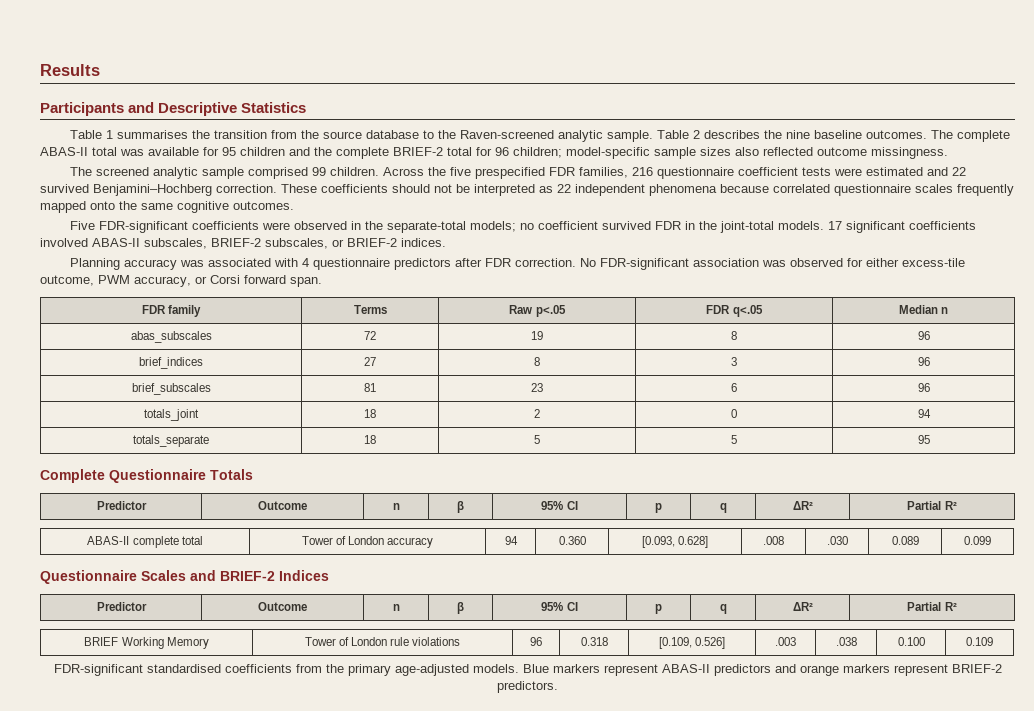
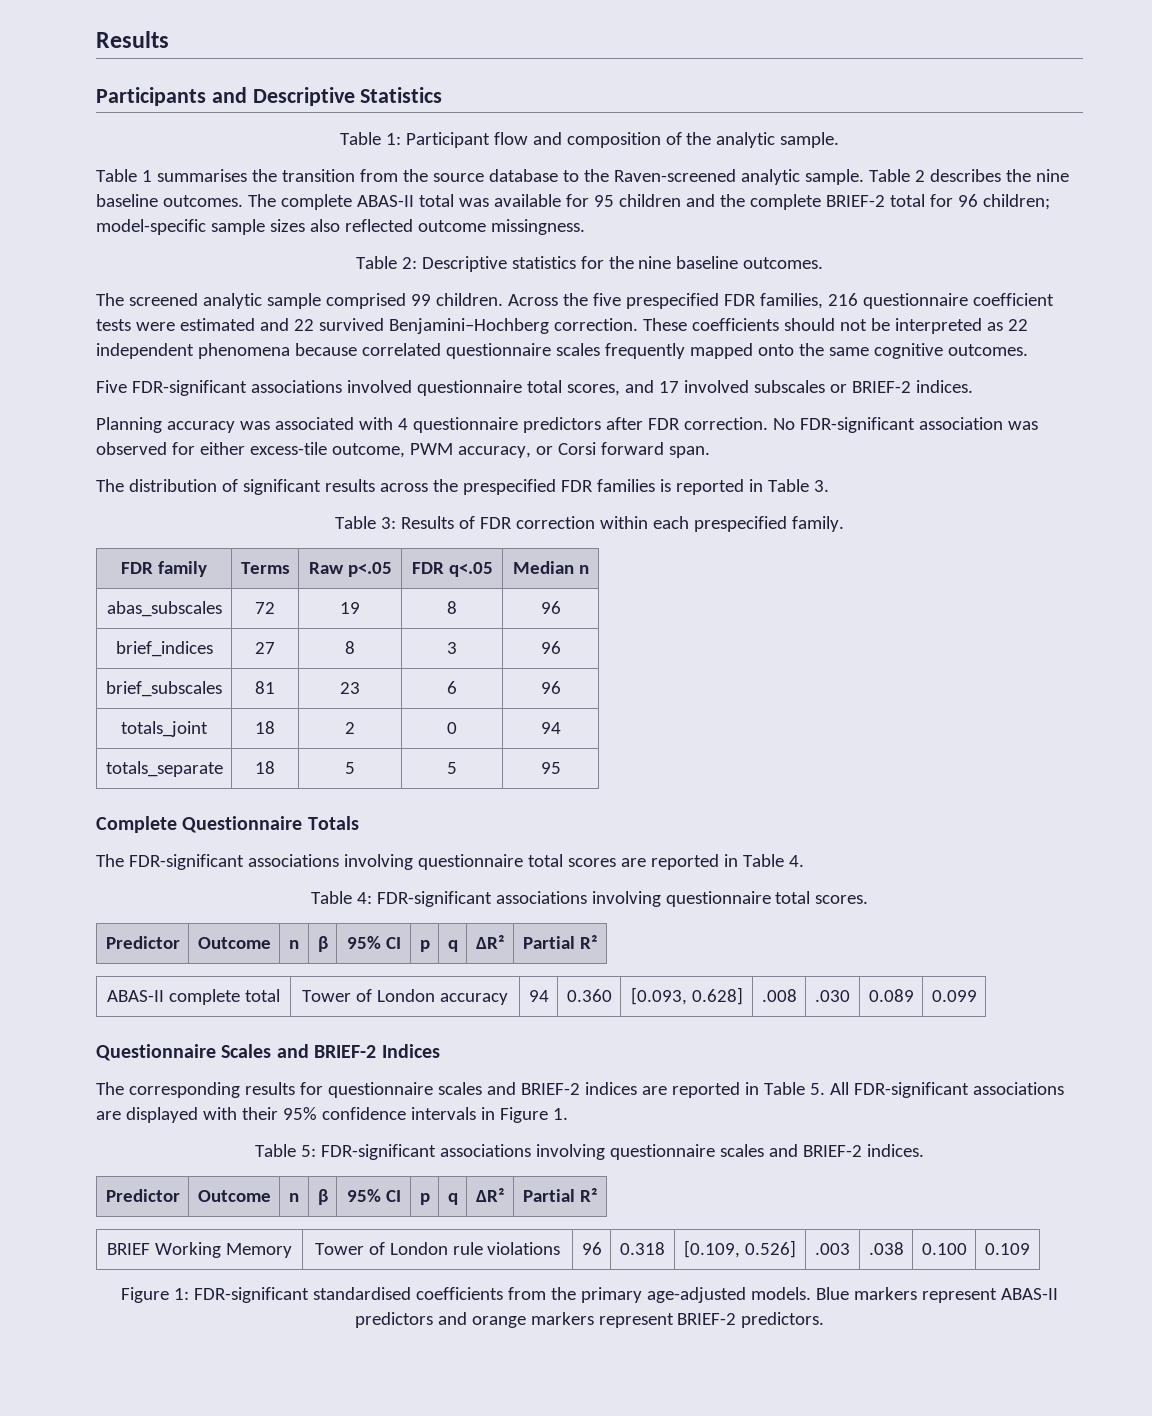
(307, 107) none -> [339,132,840,148] // Table 1: Participant flow and composition of the analytic sample.
(948, 153) none -> [355,256,824,272] // Table 2: Descriptive statistics for the nine baseline outcomes.
[192,221,977,233] [40,238,328,249] coefficients were observed in the separate-total models; no coefficient survived FDR in the joint-total models. 17 significant coefficients involved ABAS-II subscales, BRIEF-2 subscales, -> [250,380,825,396] associations involved questionnaire total scores, and 17 involved subscales
(322, 282) none -> [96,479,829,495] [335,516,844,532] // The distribution of significant results across the prespecified FDR families is reported in Table 3. // Table 3: Results of FDR correction within each prespecified family.
(253, 474) none -> [96,854,804,870] [310,891,869,907] // The FDR-significant associations involving questionnaire total scores are reported in Table 4. // Table 4: FDR-significant associations involving questionnaire total scores.
(329, 575) none -> [96,1082,1064,1098] [96,1107,568,1123] [255,1144,924,1160] // The corresponding results for questionnaire scales and BRIEF-2 indices are reported in Table 5. All FDR-significant associations are displayed with their 95% confidence intervals in Figure 1. // Table 5: FDR-significant associations involving questionnaire scales and BRIEF-2 indices.
(993, 641) none -> [121,1287,190,1303] Figure 1:

